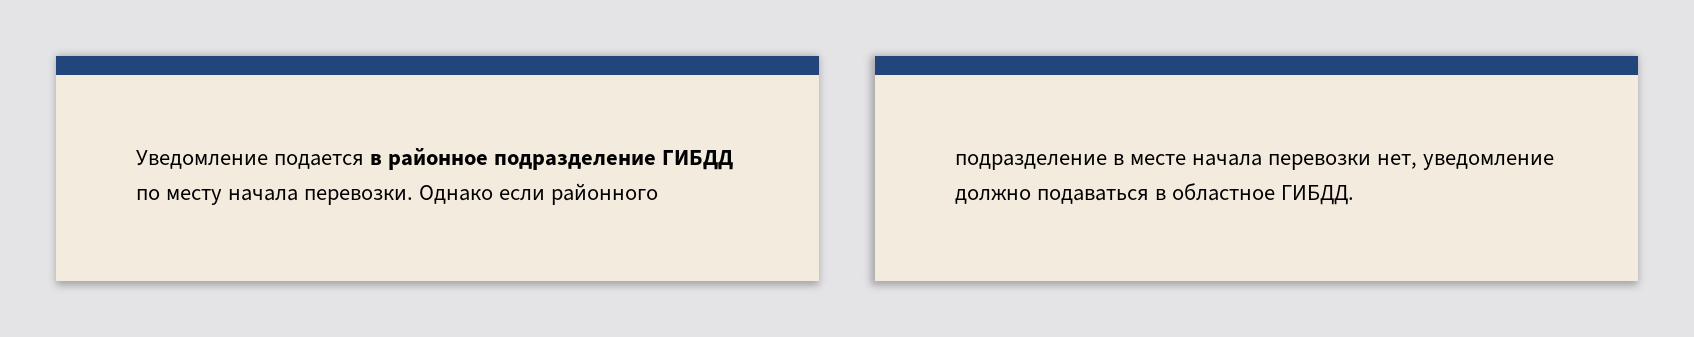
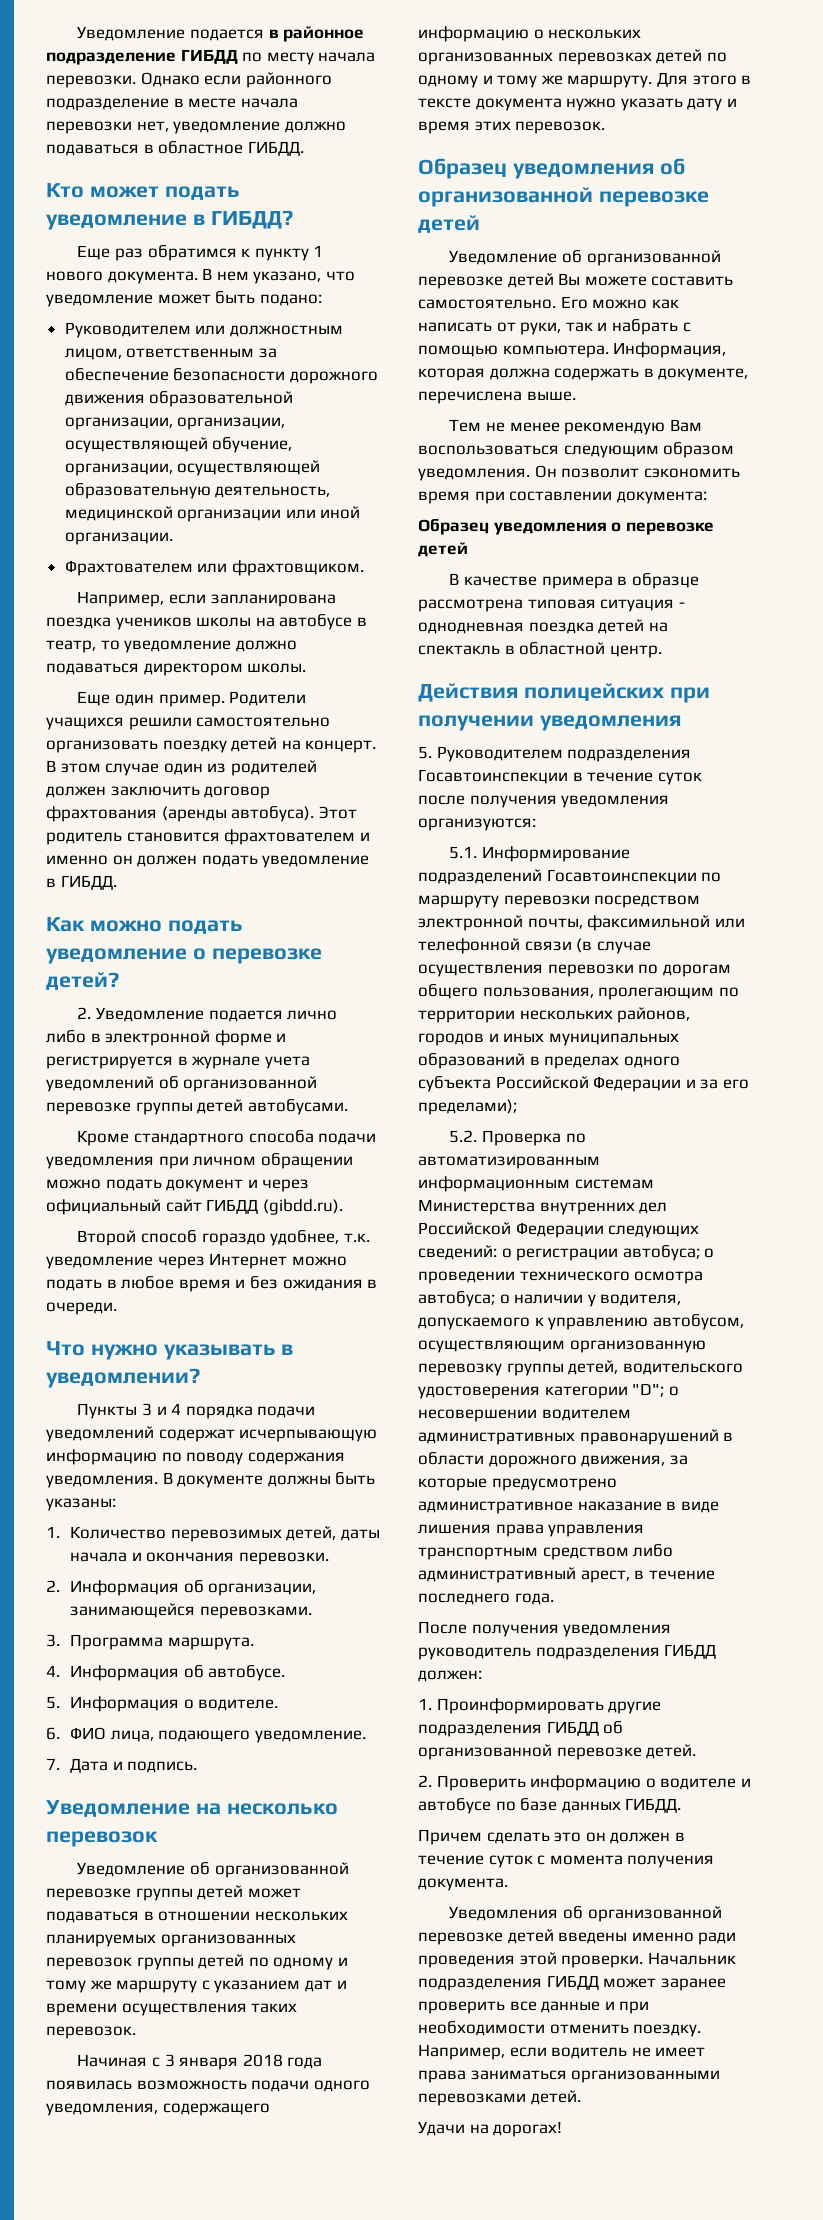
(1355, 195) none -> [46,183,240,200] [46,210,293,230] [77,245,324,261] [46,268,355,284] [46,291,322,307] [64,322,343,338] [64,348,277,360] [64,368,378,384] [64,391,294,407] [64,417,286,430] [64,437,293,453] [64,460,321,476] [64,483,331,499] [64,506,361,522] [64,532,173,545] [64,560,364,576] [77,591,336,607] [46,614,367,630] [46,640,297,653] [46,663,307,676] [77,691,307,707] [46,717,331,730] [46,737,377,753] [46,760,317,776] [46,786,271,799] [46,806,357,822] [46,829,370,845] [46,855,370,868] [46,875,117,890] [46,917,243,934] [46,948,322,964] [46,972,119,990] [77,1007,338,1022] [46,1030,287,1046] [46,1056,310,1069] [46,1076,318,1092] [46,1099,348,1115] [77,1130,377,1146] [46,1153,353,1169] [46,1179,310,1192] [46,1199,343,1215] [77,1230,370,1246] [46,1253,347,1269] [46,1276,378,1292] [46,1302,117,1315] [46,1341,294,1360] [46,1368,200,1388] [77,1403,316,1419] [46,1426,378,1442] [46,1449,345,1465] [46,1472,376,1488] [46,1498,116,1511] [46,1526,380,1542] [70,1552,329,1565] [46,1580,317,1596] [70,1603,312,1619] [46,1634,254,1650] [46,1665,286,1681] [46,1696,279,1712] [46,1727,366,1743] [46,1758,198,1773] [46,1800,338,1817] [46,1831,158,1847] [77,1862,349,1878] [46,1885,301,1901] [46,1911,348,1923] [46,1934,296,1947] [46,1954,348,1970] [46,1980,347,1993] [46,2003,298,2016] [46,2026,136,2039] [77,2054,323,2070] [46,2080,370,2092] [46,2103,270,2116] [418,26,642,42] [418,49,727,65] [418,72,752,88] [418,98,737,111] [418,121,606,134] [418,158,685,179] [418,187,709,207] [418,215,480,233] [449,250,721,266] [418,273,734,289] [418,296,679,309] [418,319,691,335] [418,342,727,358] [418,368,749,381] [418,391,576,404] [449,419,702,435] [418,442,735,458] [418,465,740,481] [418,491,707,504] [418,518,714,535] [418,542,468,557] [449,573,699,589] [418,599,685,612] [418,619,668,634] [418,642,662,658] [418,683,710,703] [418,715,681,731] [418,746,692,762] [418,769,702,785] [418,795,670,808] [418,818,536,831] [449,846,631,862] [418,869,722,885] [418,895,701,908] [418,915,745,931] [418,938,651,954] [418,964,731,977] [418,984,739,1000] [418,1007,691,1023] [418,1033,679,1046] [418,1053,680,1069] [418,1076,749,1092] [418,1099,517,1115] [449,1130,586,1146] [418,1156,600,1169] [418,1176,654,1192] [418,1199,668,1215] [418,1222,700,1238] [418,1245,715,1261] [418,1271,704,1284] [418,1291,682,1307] [418,1314,744,1330] [418,1340,706,1353] [418,1360,743,1376] [418,1383,679,1399] [418,1409,631,1422] [418,1429,734,1445] [418,1452,688,1468] [418,1478,617,1491] [418,1501,719,1514] [418,1524,645,1537] [418,1544,674,1560] [418,1567,715,1583] [418,1593,554,1605] [418,1621,672,1637] [418,1644,717,1660] [418,1670,482,1682] [418,1698,662,1714] [418,1721,624,1737] [418,1744,697,1760] [418,1775,751,1791] [418,1798,682,1814] [418,1829,685,1845] [418,1855,715,1868] [418,1878,508,1891] [449,1906,722,1922] [418,1929,737,1945] [418,1952,736,1968] [418,1975,726,1991] [418,2001,650,2014] [418,2021,702,2037] [418,2044,706,2060] [418,2070,721,2083] [418,2090,581,2106] [418,2121,563,2137] // Кто может подать уведомление в ГИБДД? // Еще раз обратимся к пункту 1 нового документа. В нем указано, что уведомление может быть подано: // Руководителем или должностным лицом, ответственным за обеспечение безопасности дорожного движения образовательной организации, организации, осуществляющей обучение, организации, осуществляющей образовательную деятельность, медицинской организации или иной организации. // Фрахтователем или фрахтовщиком. // Например, если запланирована поездка учеников школы на автобусе в театр, то уведомление должно подаваться директором школы. // Еще один пример. Родители учащихся решили самостоятельно организовать поездку детей на концерт. В этом случае один из родителей должен заключить договор фрахтования (аренды автобуса). Этот родитель становится фрахтователем и именно он должен подать уведомление в ГИБДД. // Как можно подать уведомление о перевозке детей? // 2. Уведомление подается лично либо в электронной форме и регистрируется в журнале учета уведомлений об организованной перевозке группы детей автобусами. // Кроме стандартного способа подачи уведомления при личном обращении можно подать документ и через официальный сайт ГИБДД (gibdd.ru). // Второй способ гораздо удобнее, т.к. уведомление через Интернет можно подать в любое время и без ожидания в очереди. // Что нужно указывать в уведомлении? // Пункты 3 и 4 порядка подачи уведомлений содержат исчерпывающую информацию по поводу содержания уведомления. В документе должны быть указаны: // 1. Количество перевозимых детей, даты начала и окончания перевозки. // 2. Информация об организации, занимающейся перевозками. // 3. Программа маршрута. // 4. Информация об автобусе. // 5. Информация о водителе. // 6. ФИО лица, подающего уведомление. // 7. Дата и подпись. // Уведомление на несколько перевозок // Уведомление об организованной перевозке группы детей может подаваться в отношении нескольких планируемых организованных перевозок группы детей по одному и тому же маршруту с указанием дат и времени осуществления таких перевозок. // Начиная с 3 января 2018 года появилась возможность подачи одного уведомления, содержащего информацию о нескольких организованных перевозках детей по одному и тому же маршруту. Для этого в тексте документа нужно указать дату и время этих перевозок. // Образец уведомления об организованной перевозке детей // Уведомление об организованной перевозке детей Вы можете составить самостоятельно. Его можно как написать от руки, так и набрать с помощью компьютера. Информация, которая должна содержать в документе, перечислена выше. // Тем не менее рекомендую Вам воспользоваться следующим образом уведомления. Он позволит сэкономить время при составлении документа: // Образец уведомления о перевозке детей // В качестве примера в образце рассмотрена типовая ситуация - однодневная поездка детей на спектакль в областной центр. // Действия полицейских при получении уведомления // 5. Руководителем подразделения Госавтоинспекции в течение суток после получения уведомления организуются: // 5.1. Информирование подразделений Госавтоинспекции по маршруту перевозки посредством электронной почты, факсимильной или телефонной связи (в случае осуществления перевозки по дорогам общего пользования, пролегающим по территории нескольких районов, городов и иных муниципальных образований в пределах одного субъекта Российской Федерации и за его пределами); // 5.2. Проверка по автоматизированным информационным системам Министерства внутренних дел Российской Федерации следующих сведений: о регистрации автобуса; о проведении технического осмотра автобуса; о наличии у водителя, допускаемого к управлению автобусом, осуществляющим организованную перевозку группы детей, водительского удостоверения категории "D"; о несовершении водителем административных правонарушений в области дорожного движения, за которые предусмотрено административное наказание в виде лишения права управления транспортным средством либо административный арест, в течение последнего года. // После получения уведомления руководитель подразделения ГИБДД должен: // 1. Проинформировать другие подразделения ГИБДД об организованной перевозке детей. // 2. Проверить информацию о водителе и автобусе по базе данных ГИБДД. // Причем сделать это он должен в течение суток с момента получения документа. // Уведомления об организованной перевозке детей введены именно ради проведения этой проверки. Начальник подразделения ГИБДД может заранее проверить все данные и при необходимости отменить поездку. Например, если водитель не имеет права заниматься организованными перевозками детей. // Удачи на дорогах!

